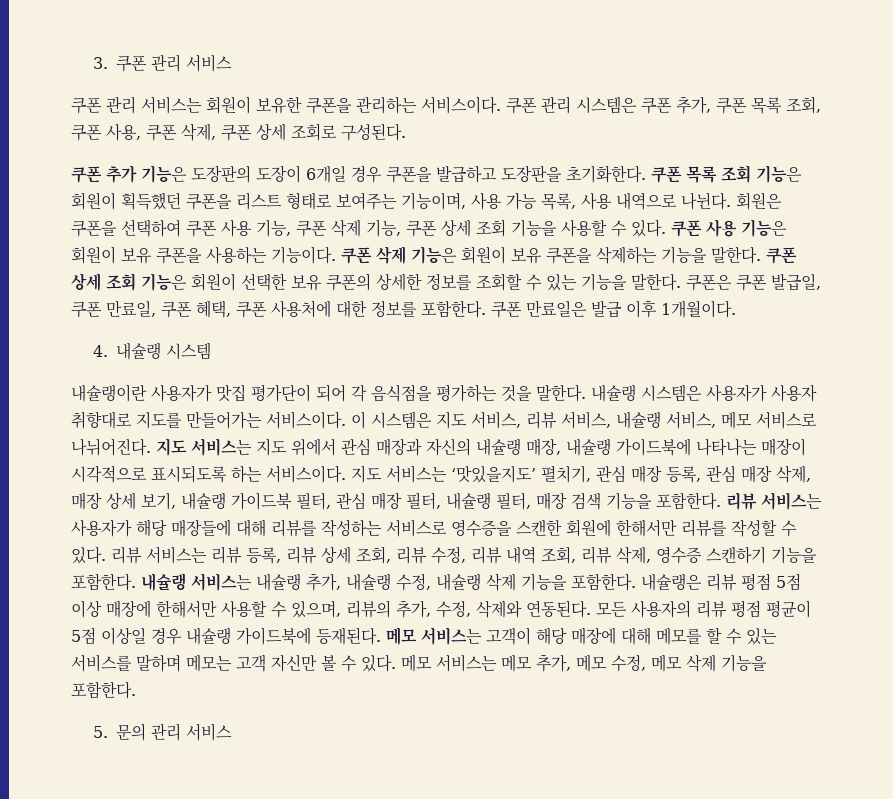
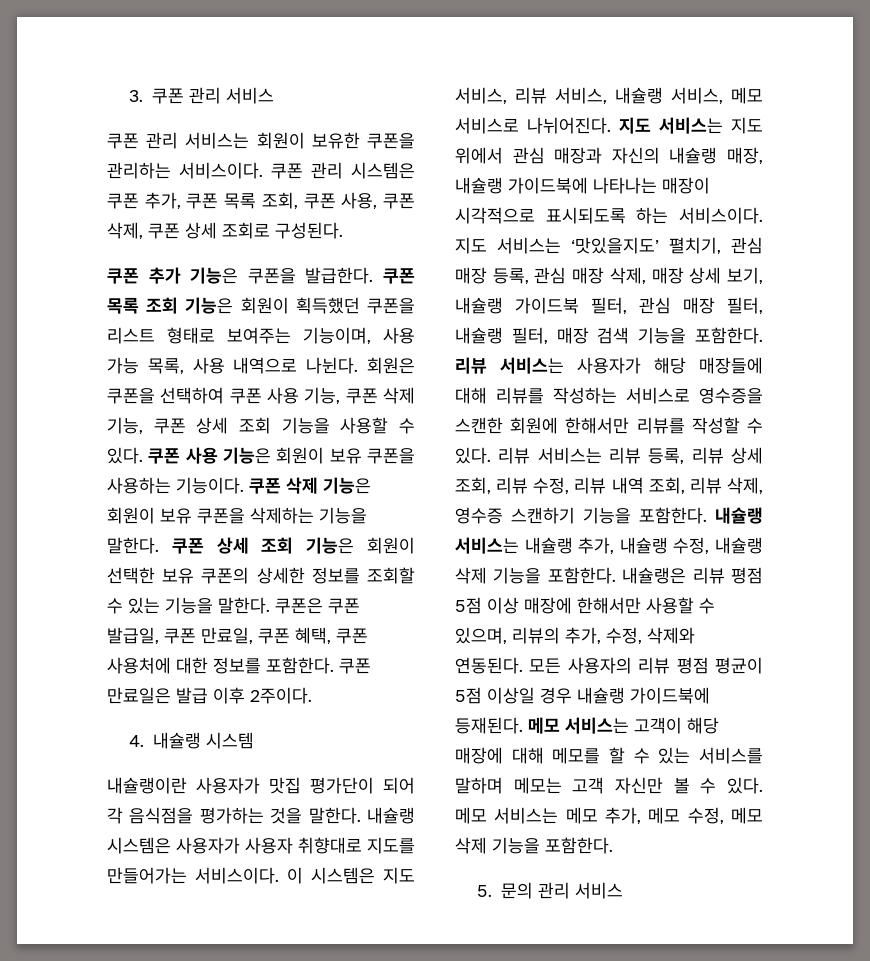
[191,165,646,183] 도장판의 도장이 6개일 경우 쿠폰을 발급하고 도장판을 초기화한다. -> [247,267,374,284] 쿠폰을 발급한다.
[661,300,736,318] 1개월이다. -> [250,687,312,704] 2주이다.

